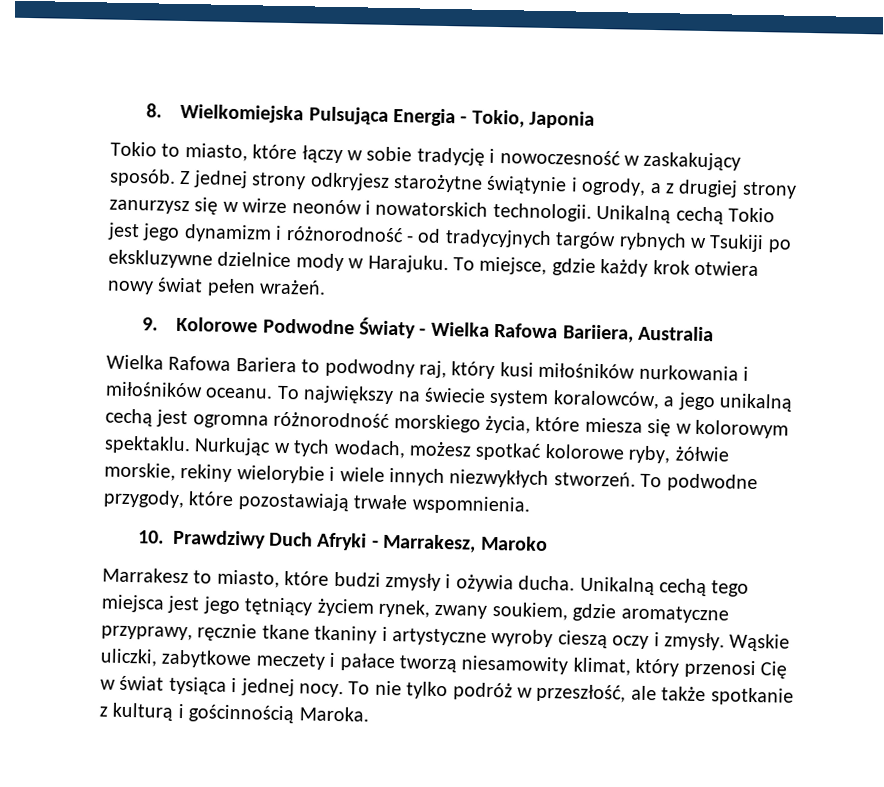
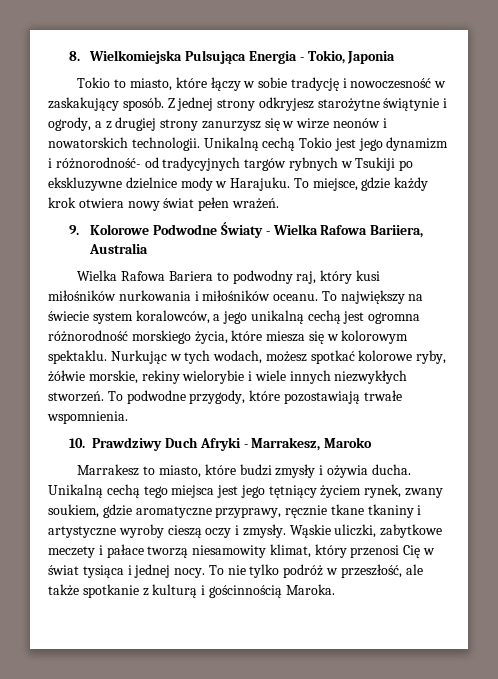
[285,225,414,243] różnorodność - -> [55,157,141,169] różnorodność-

